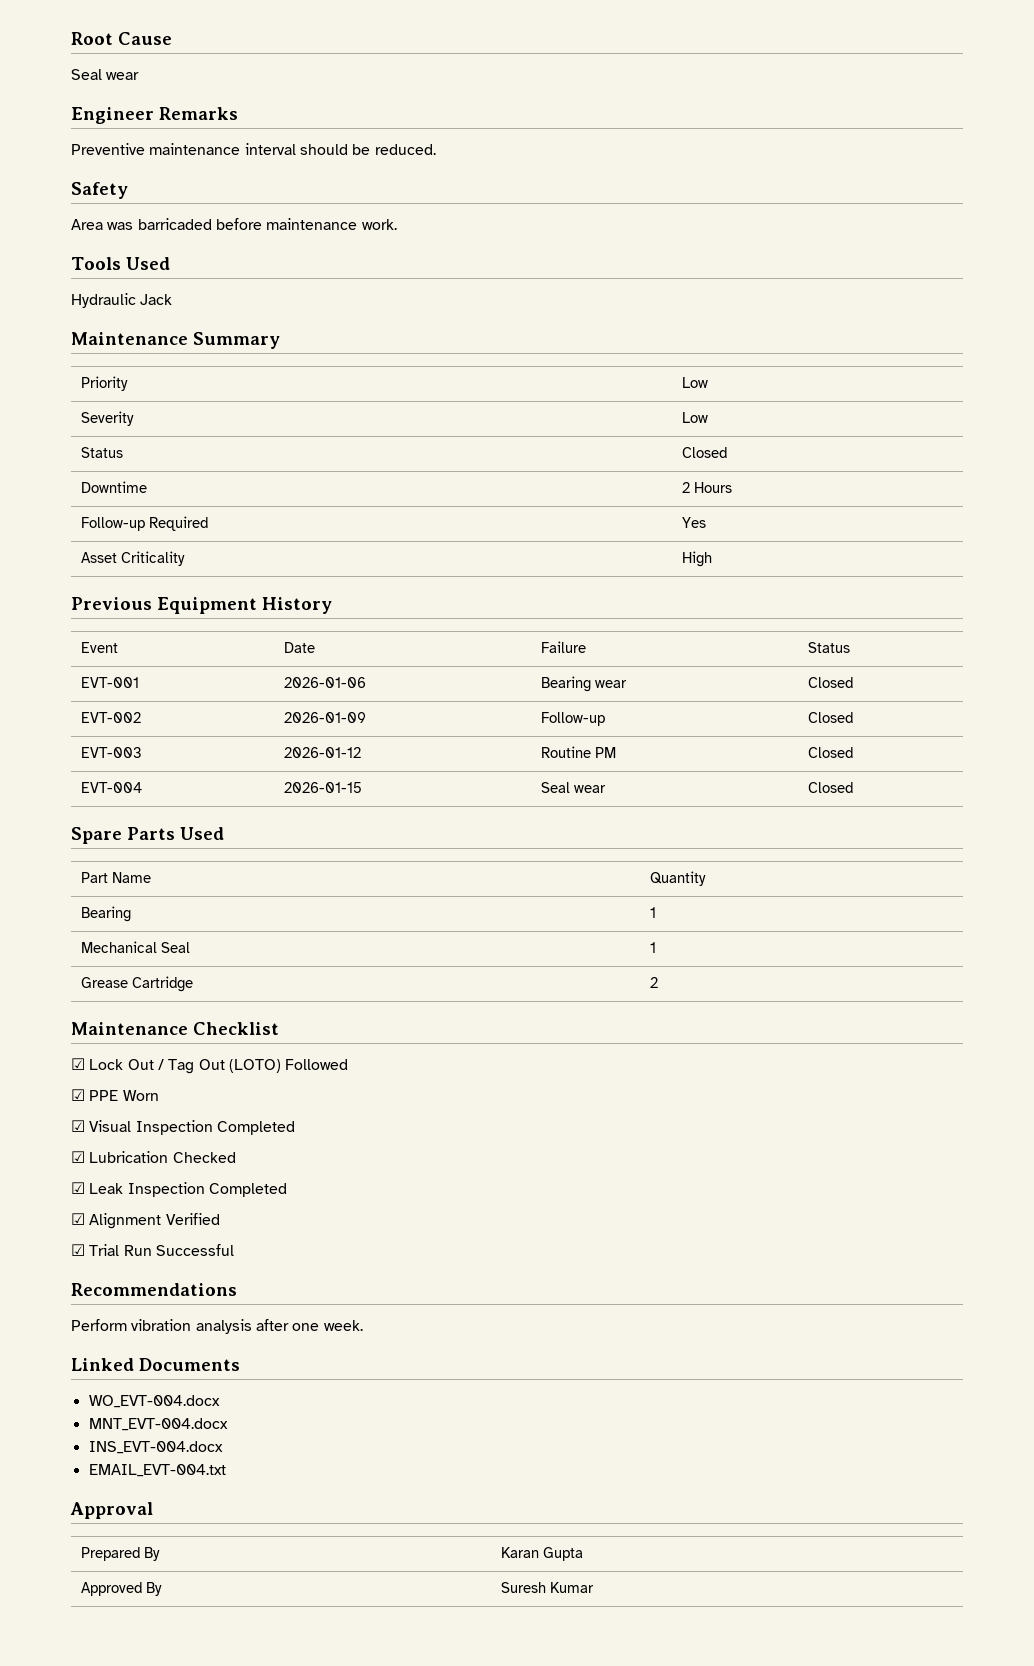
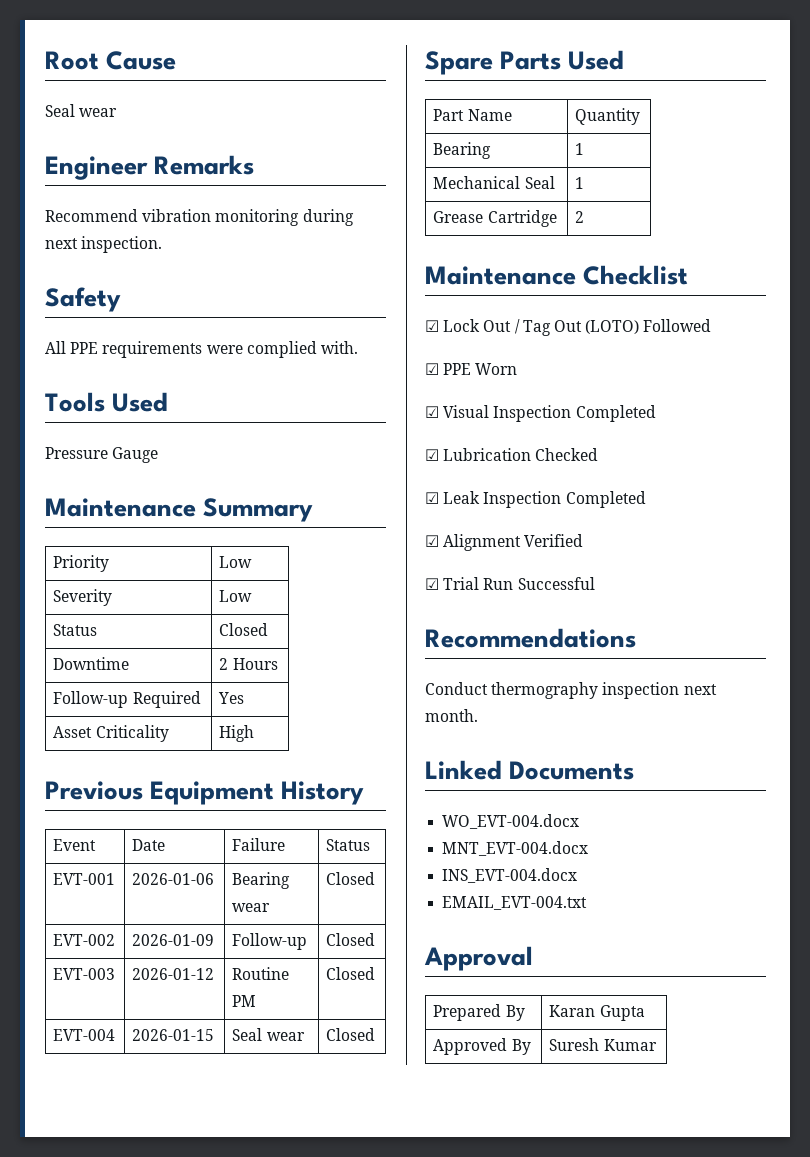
[71,143,436,155] [71,182,128,199] [71,218,397,230] Preventive maintenance interval should be reduced. // Safety // Area was barricaded before maintenance work. -> [45,209,354,226] [45,236,163,253] [45,287,121,312] [45,341,358,358] Recommend vibration monitoring during next inspection. // Safety // All PPE requirements were complied with.
[71,293,173,308] Hydraulic Jack -> [45,447,159,463] Pressure Gauge
[71,1319,363,1334] Perform vibration analysis after one week. -> [425,682,717,699] [425,709,478,722] Conduct thermography inspection next month.

